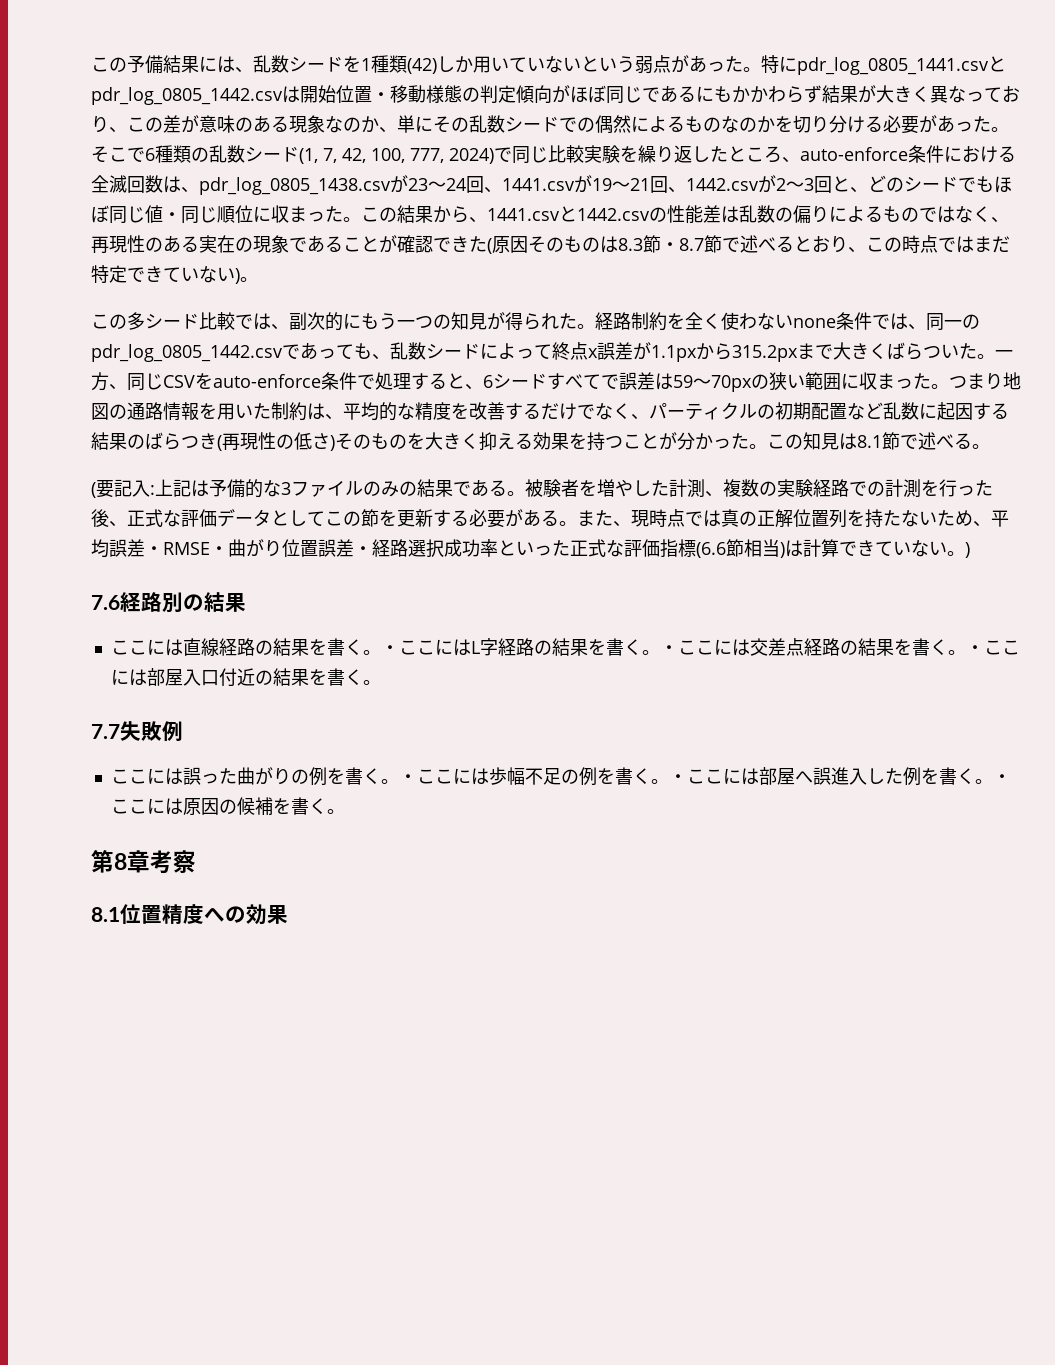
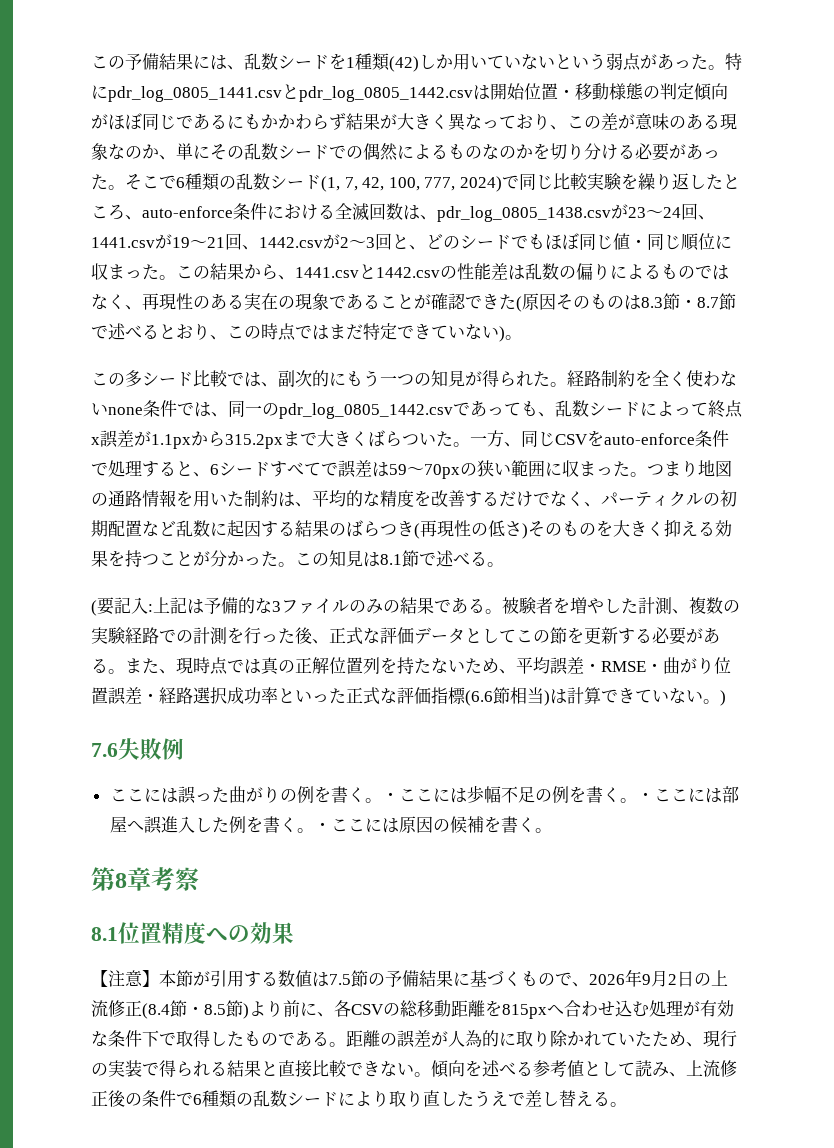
[120,592,246,613] [110,638,1020,656] [110,668,381,687] [91,724,120,739] 経路別の結果 // ここには直線経路の結果を書く。・ここにはL字経路の結果を書く。・ここには交差点経路の結果を書く。・ここには部屋入口付近の結果を書く。 // 7.7 -> (118, 750) none
(288, 914) none -> [91,969,728,987] [91,1000,734,1019] [91,1030,737,1048] [91,1060,737,1078] [91,1090,627,1108] // 【注意】本節が引用する数値は7.5節の予備結果に基づくもので、2026年9月2日の上流修正(8.4節・8.5節)より前に、各CSVの総移動距離を815pxへ合わせ込む処理が有効な条件下で取得したものである。距離の誤差が人為的に取り除かれていたため、現行の実装で得られる結果と直接比較できない。傾向を述べる参考値として読み、上流修正後の条件で6種類の乱数シードにより取り直したうえで差し替える。

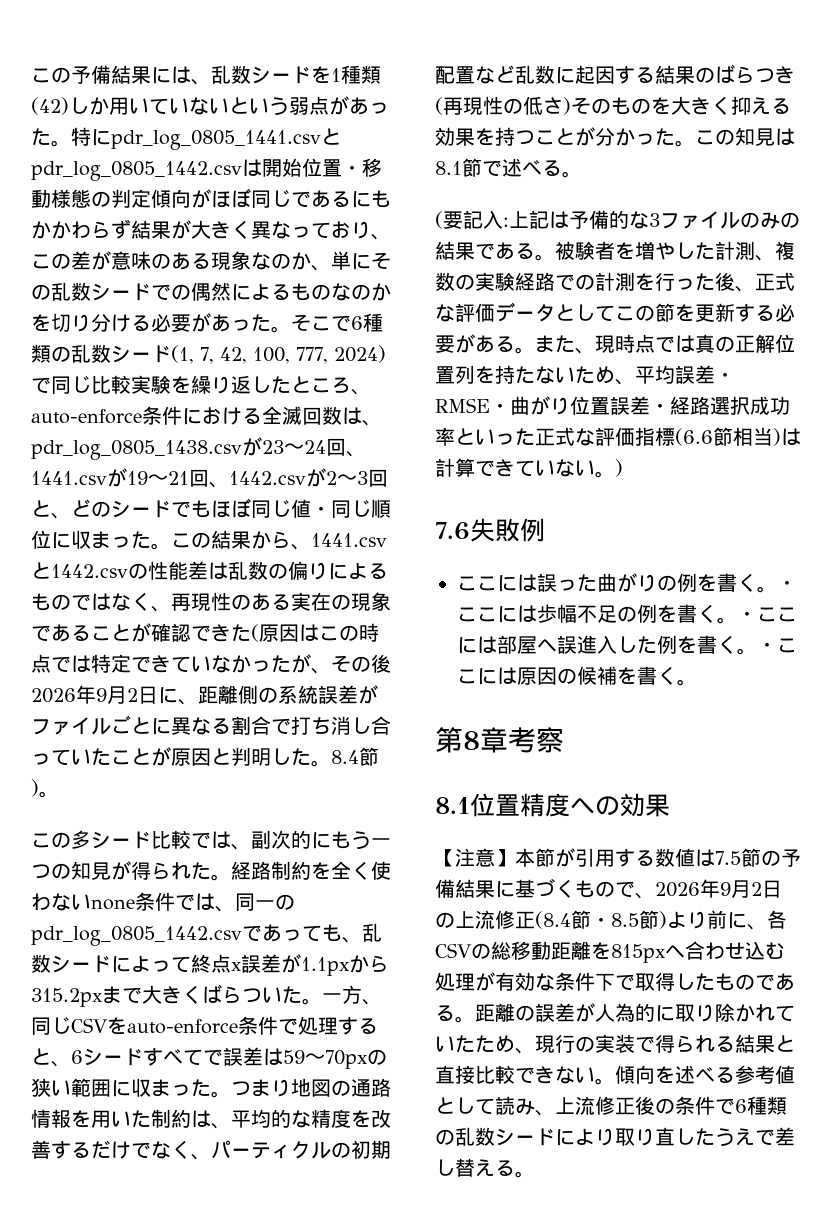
[556,293,736,310] [91,323,227,340] そのものは8.3節・8.7節で述べるとおり、 -> [299,624,319,642] は
[329,324,363,340] まだ -> (91, 664) none
[482,326,499,338] い -> [231,654,391,674] [31,685,378,705] [31,715,391,735] [31,747,379,767] かったが、その後2026年9月2日に、距離側の系統誤差がファイルごとに異なる割合で打ち消し合っていたことが原因と判明した。8.4節

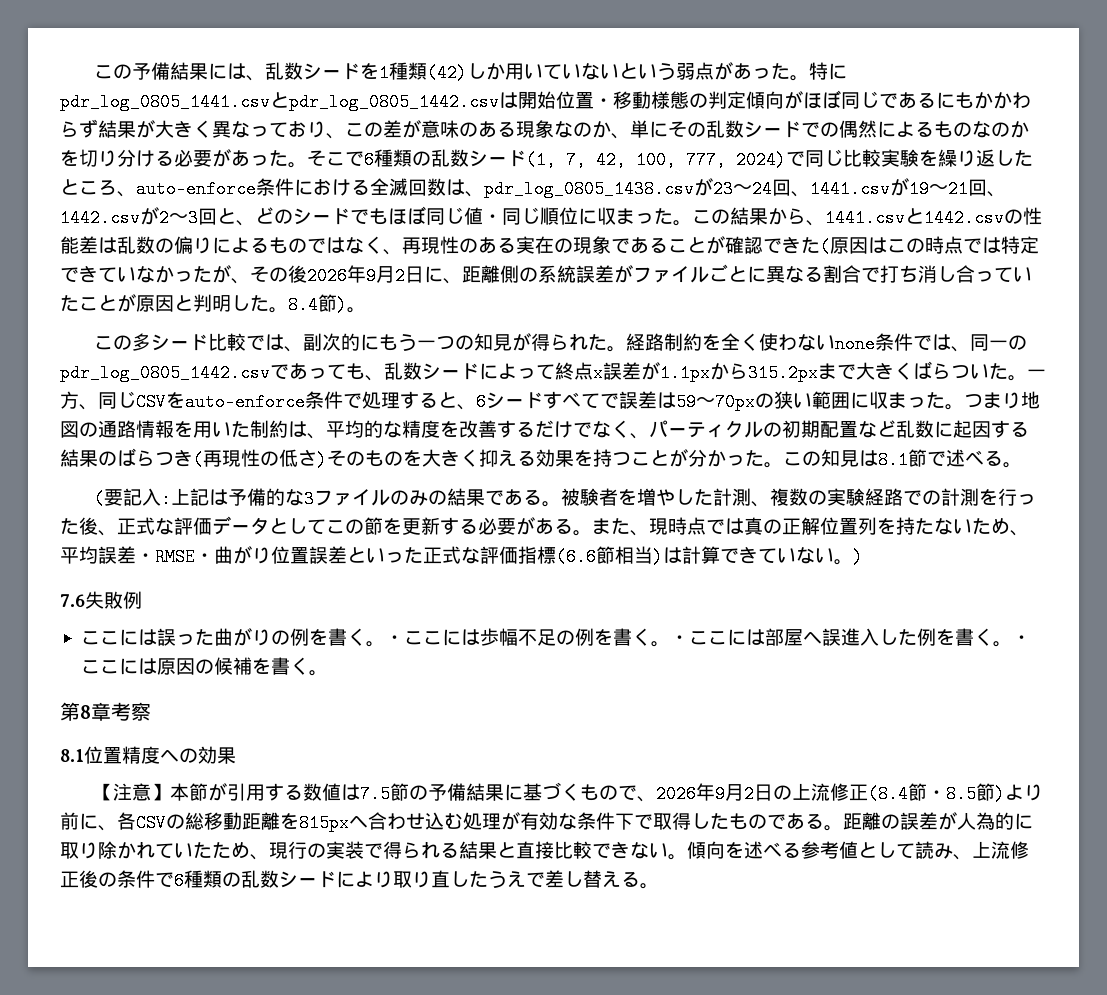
[650,396,790,415] [435,427,455,446] ・経路選択成功率 -> (347, 555) none

